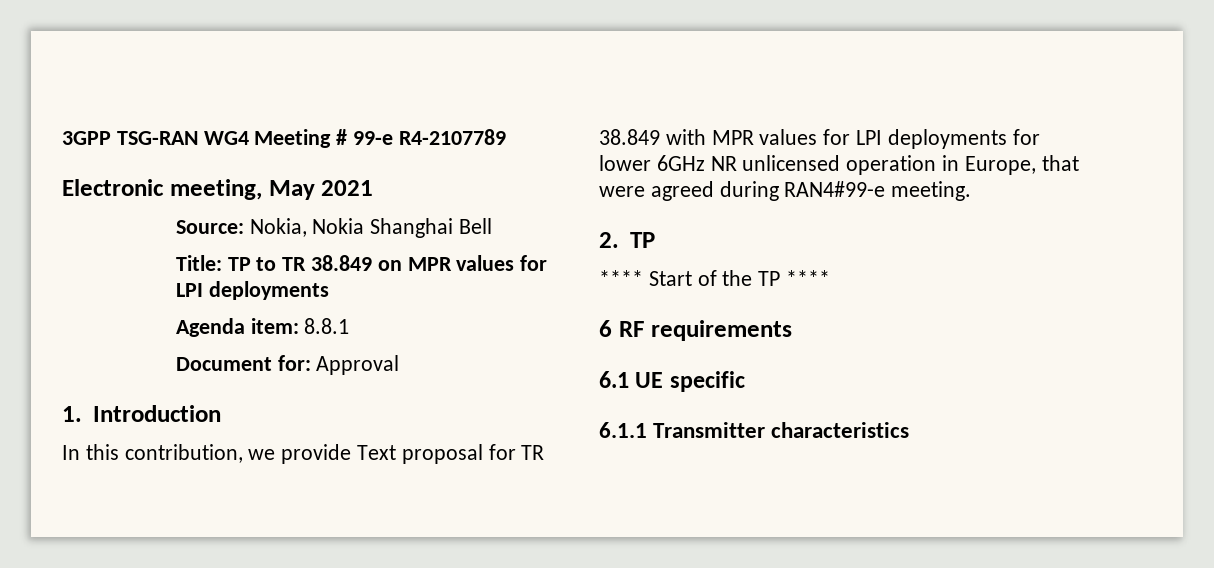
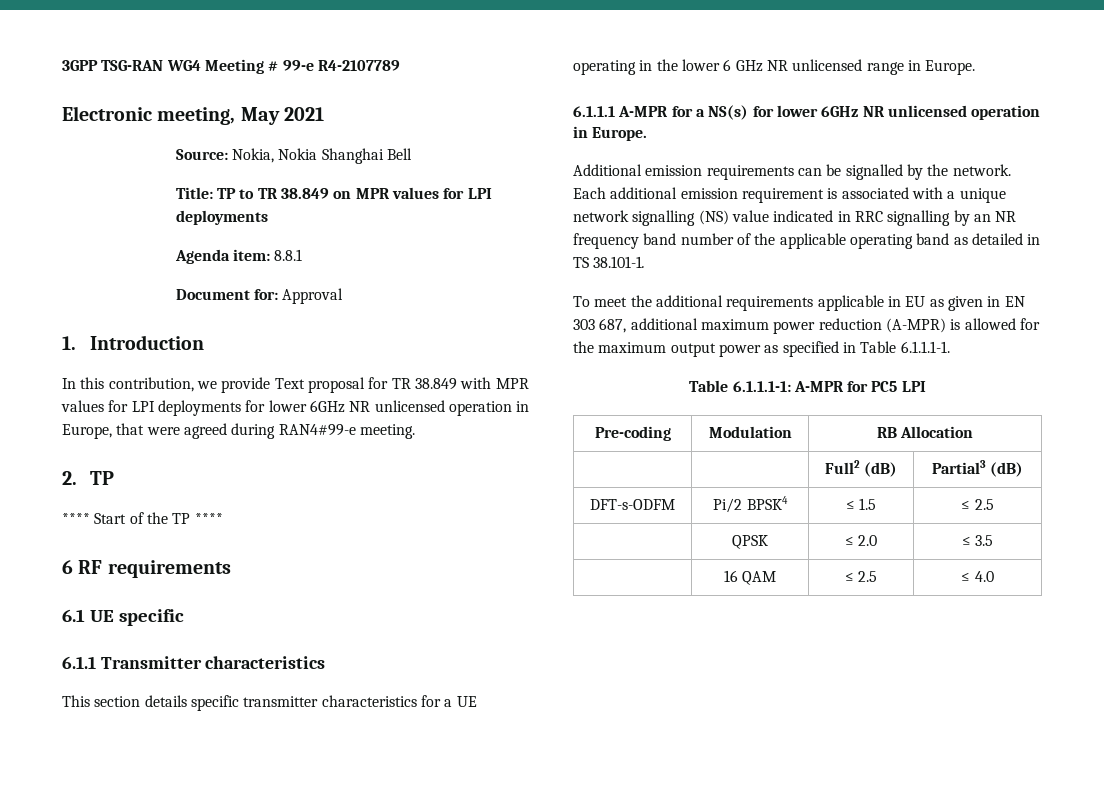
(910, 430) none -> [62,695,477,711] [573,59,976,75] [573,105,1041,120] [573,126,648,141] [573,164,1011,180] [573,187,1006,203] [573,210,1017,226] [573,233,1041,249] [573,256,646,268] [573,295,1025,311] [573,318,1040,334] [573,341,950,357] [689,380,926,392] [594,426,671,441] [708,426,792,438] [876,426,974,438] [824,460,898,477] [931,460,1024,477] [590,499,675,510] [713,496,788,513] [845,498,877,510] [961,499,994,510] [732,535,768,549] [844,535,878,546] [961,535,994,546] [723,570,777,585] [844,571,878,582] [961,571,994,582] // This section details specific transmitter characteristics for a UE operating in the lower 6 GHz NR unlicensed range in Europe. // 6.1.1.1 A-MPR for a NS(s) for lower 6GHz NR unlicensed operation in Europe. // Additional emission requirements can be signalled by the network. Each additional emission requirement is associated with a unique network signalling (NS) value indicated in RRC signalling by an NR frequency band number of the applicable operating band as detailed in TS 38.101-1. // To meet the additional requirements applicable in EU as given in EN 303 687, additional maximum power reduction (A-MPR) is allowed for the maximum output power as specified in Table 6.1.1.1-1. // Table 6.1.1.1-1: A-MPR for PC5 LPI // Pre-coding | Modulation | RB Allocation // | | Full2 (dB) | Partial3 (dB) // DFT-s-ODFM | Pi/2 BPSK4 | ≤ 1.5 | ≤ 2.5 // | QPSK | ≤ 2.0 | ≤ 3.5 // | 16 QAM | ≤ 2.5 | ≤ 4.0

